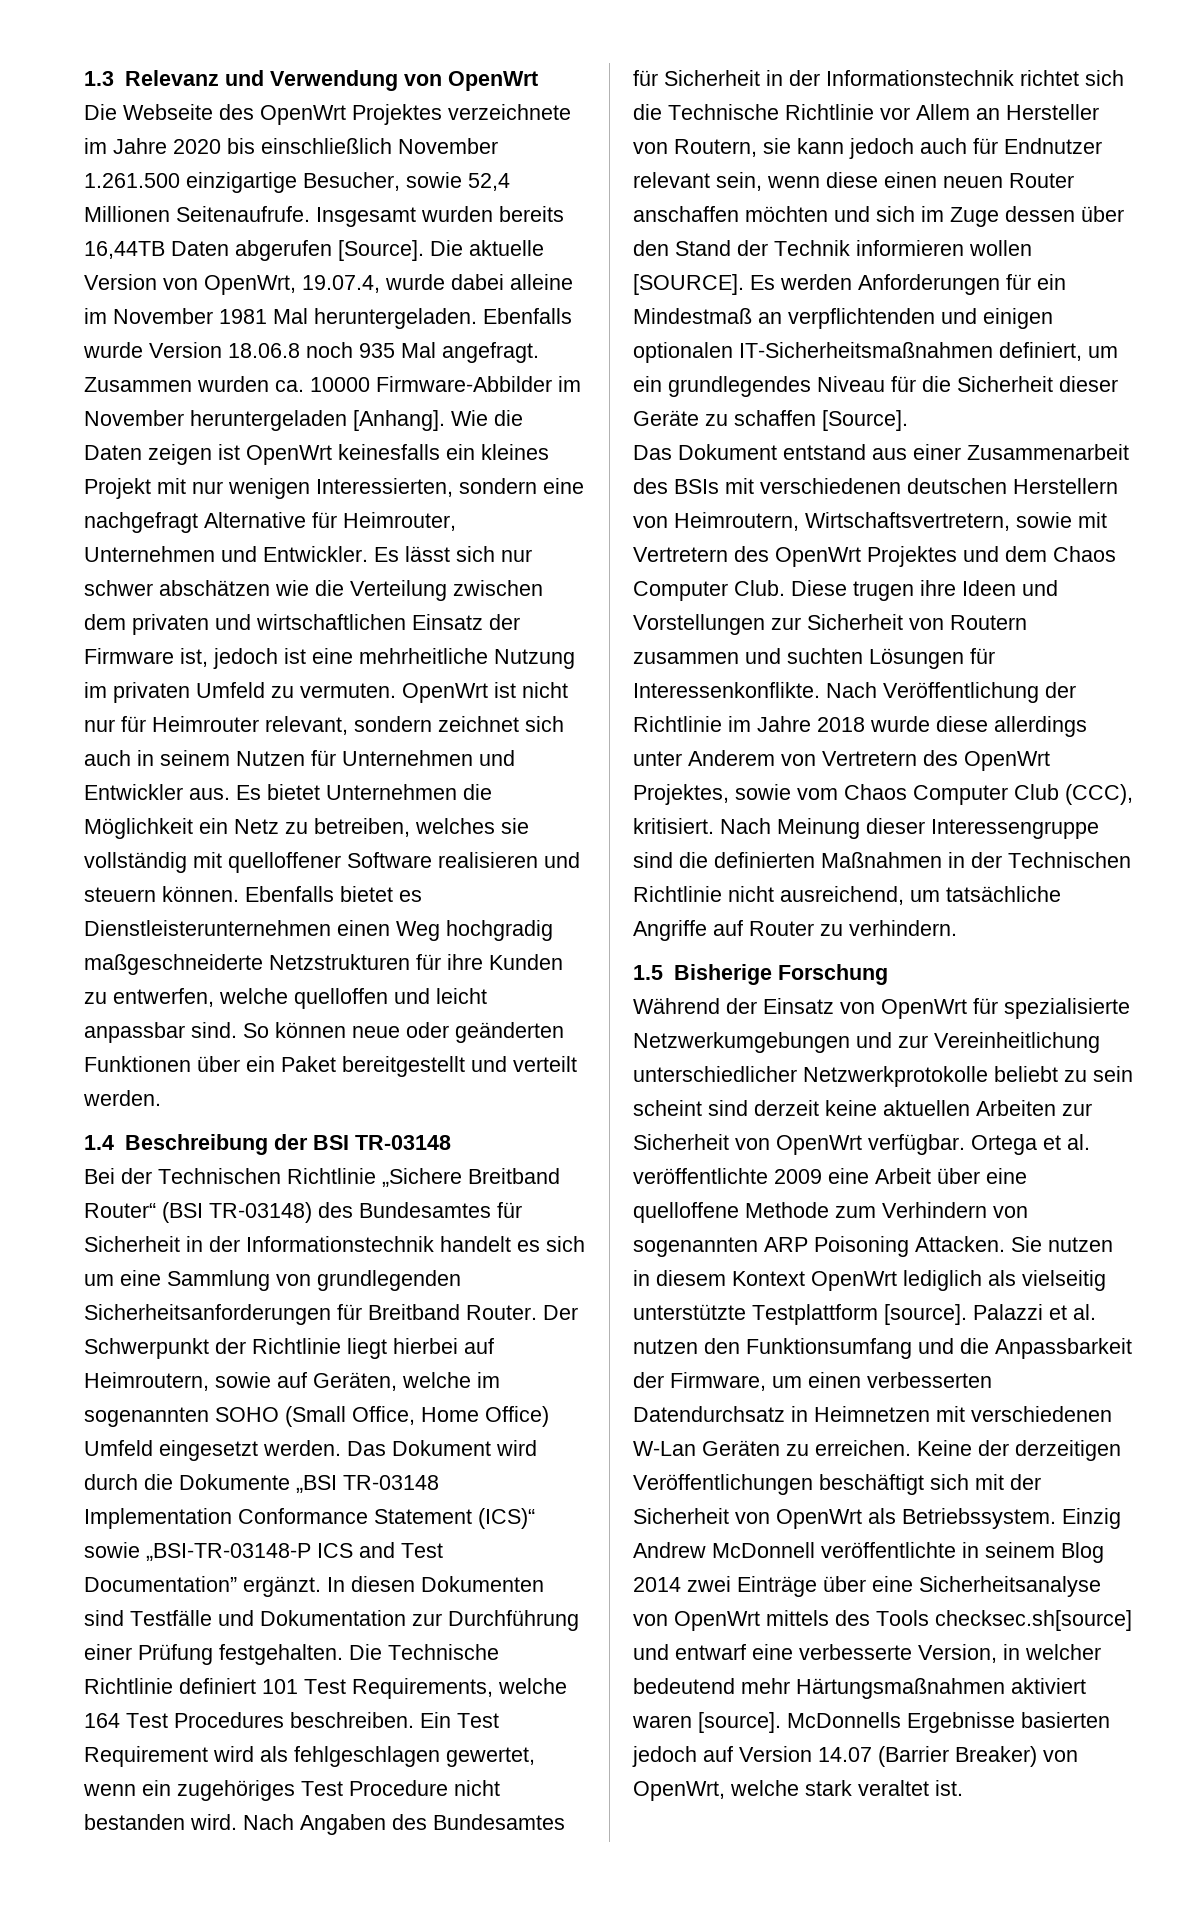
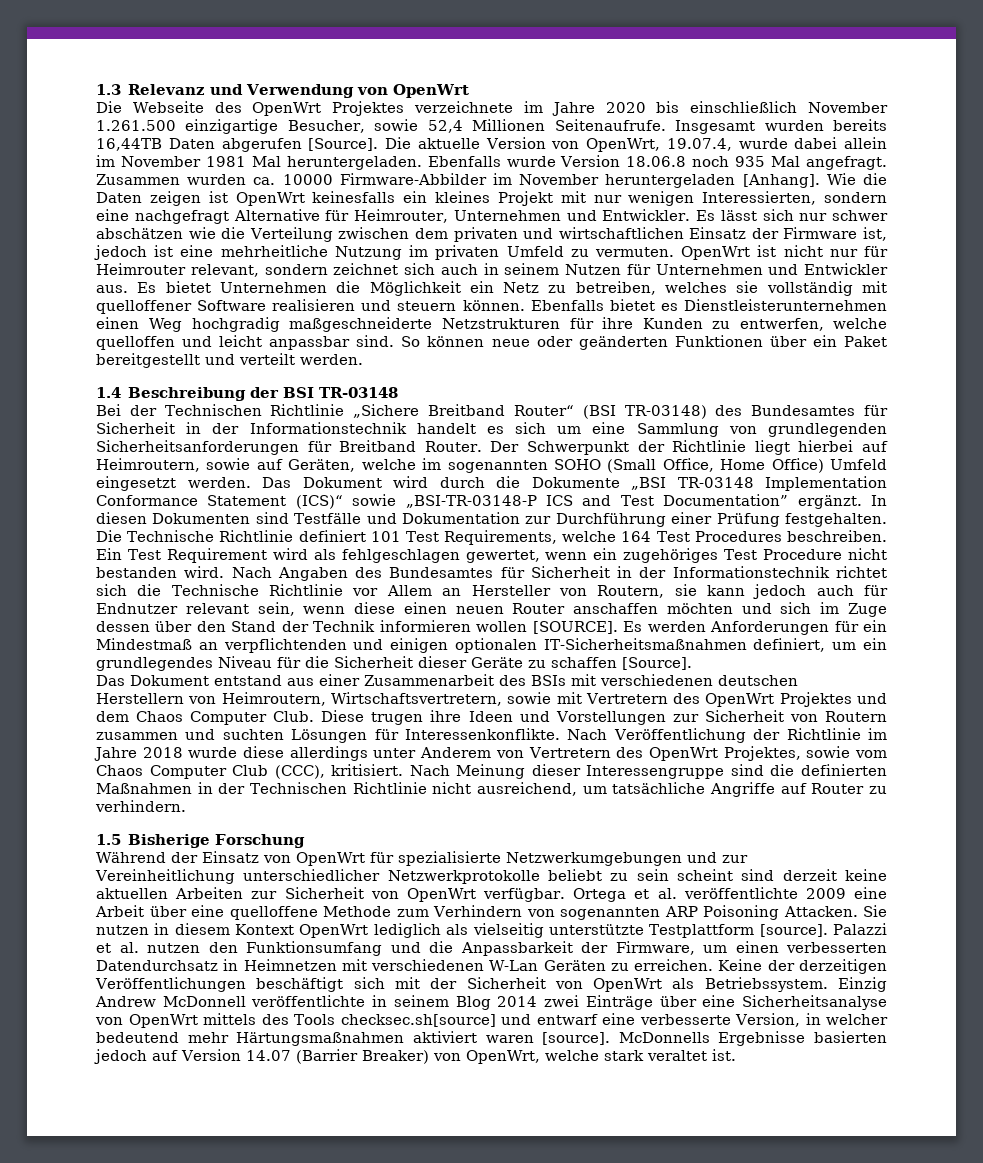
[510,274,573,290] alleine -> [844,137,887,149] allein

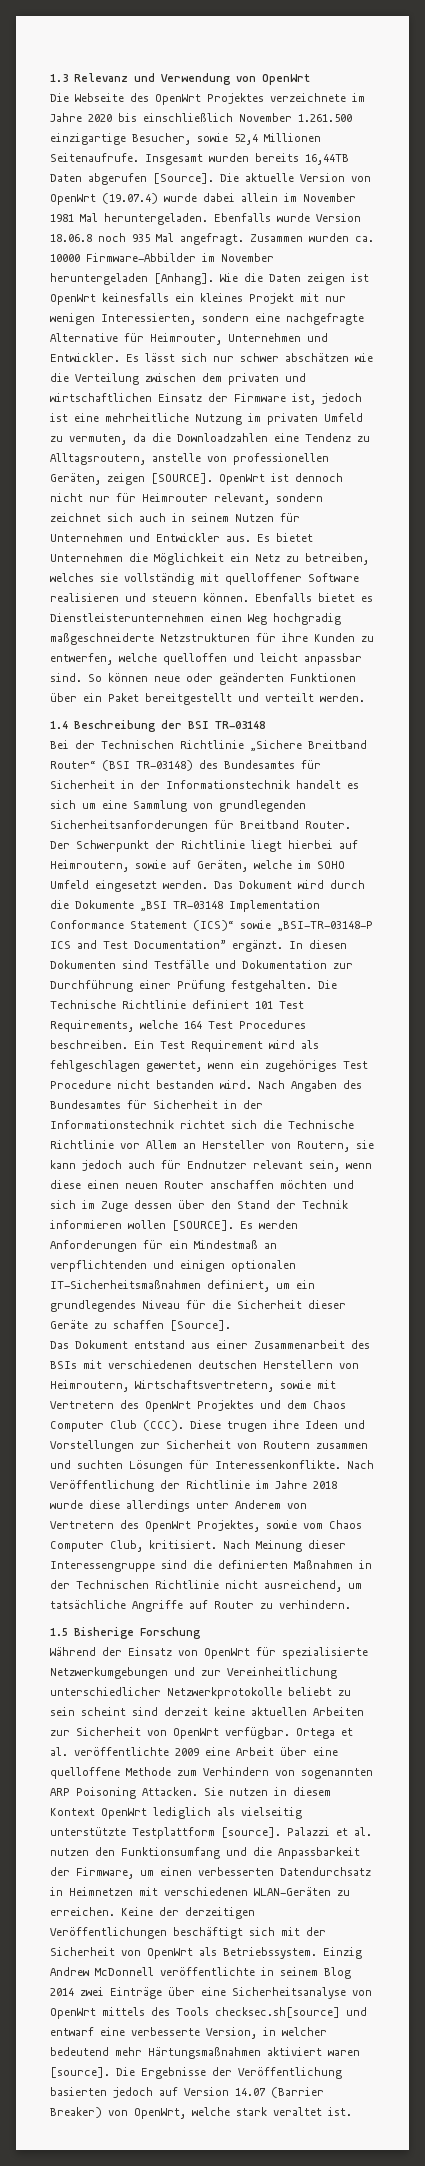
[585,138,732,152] OpenWrt, 19.07.4, -> [50,193,158,205] OpenWrt (19.07.4)
[134,210,229,224] nachgefragt -> [286,313,364,325] nachgefragte
[594,247,674,257] vermuten. -> [69,433,370,445] [50,453,329,465] [50,473,213,485] vermuten, da die Downloadzahlen eine Tendenz zu Alltagsroutern, anstelle von professionellen Geräten, zeigen [SOURCE].
(777, 251) none -> [295,473,343,482] dennoch
[447,458,824,473] sogenannten SOHO (Small Office, Home Office) -> [317,861,345,869] SOHO
[273,711,315,722] Club. -> [110,1420,184,1431] Club (CCC).
[232,765,325,779] Club (CCC), -> [110,1540,143,1552] Club,
[489,960,606,971] W-Lan Geräten -> [254,1887,331,1896] WLAN-Geräten
[618,1031,806,1046] McDonnells Ergebnisse -> [116,2067,342,2079] Die Ergebnisse der Veröffentlichung

